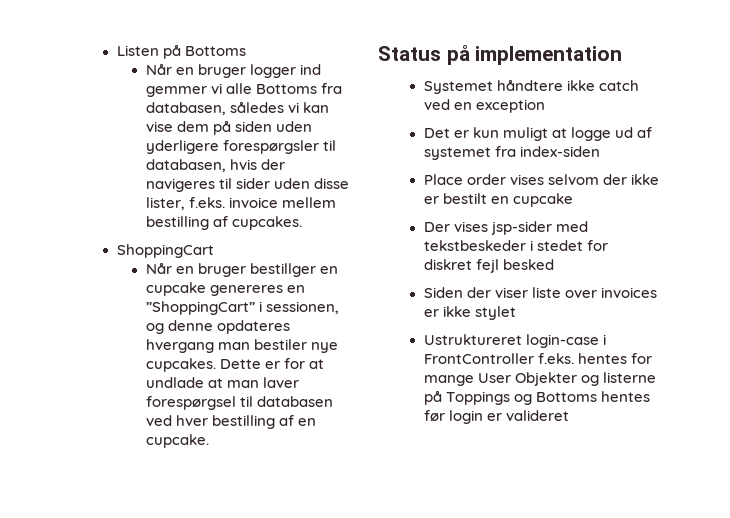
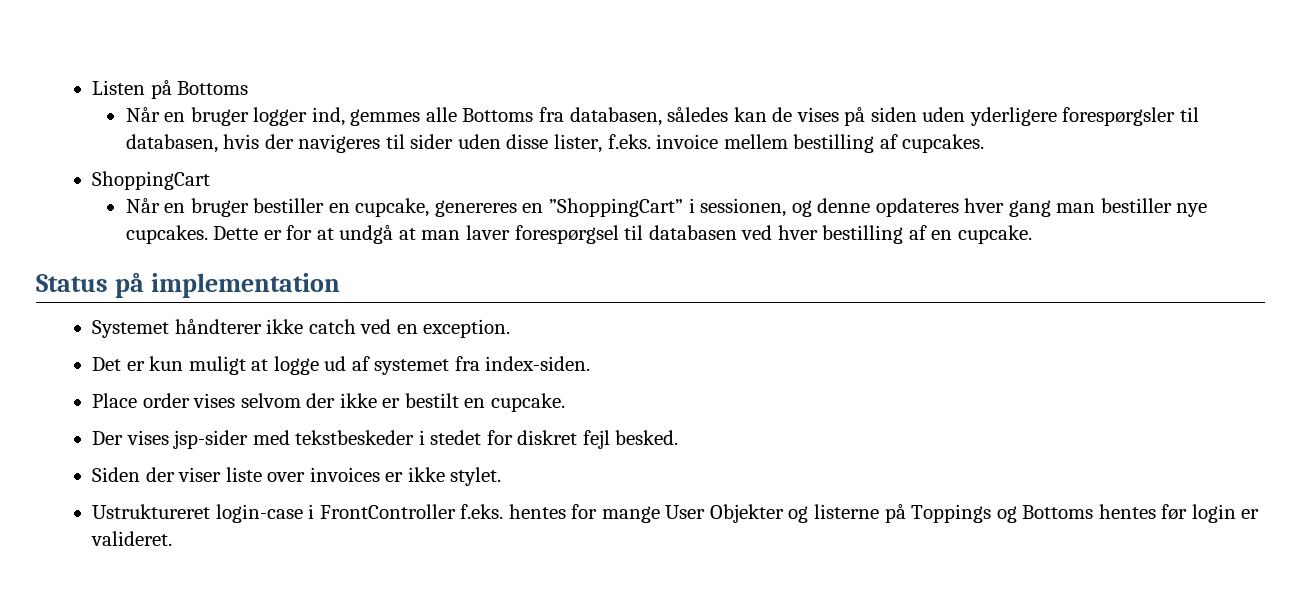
[299,64,321,75] [145,83,222,97] ind gemmer vi -> [311,107,421,126] ind, gemmes
[287,102,329,113] [145,121,209,132] vi kan vise dem -> [733,107,839,122] kan de vises
[249,263,338,277] [145,282,206,296] bestillger en cupcake -> [253,198,430,217] bestiller en cupcake,
[145,339,307,353] hvergang man bestiler -> [964,198,1172,217] hver gang man bestiller
[145,377,204,388] undlade -> [339,225,394,244] undgå
[496,79,563,91] håndtere -> [174,319,262,334] håndterer
[475,99,545,113] exception -> [423,319,511,338] exception.
[519,146,600,157] index-siden -> [485,356,591,371] index-siden.
[512,193,573,207] cupcake -> [490,393,565,412] cupcake.
[502,259,554,270] besked -> [615,430,679,445] besked.
[474,306,516,320] stylet -> [450,467,502,486] stylet.
[505,410,569,421] valideret -> [91,531,173,546] valideret.

